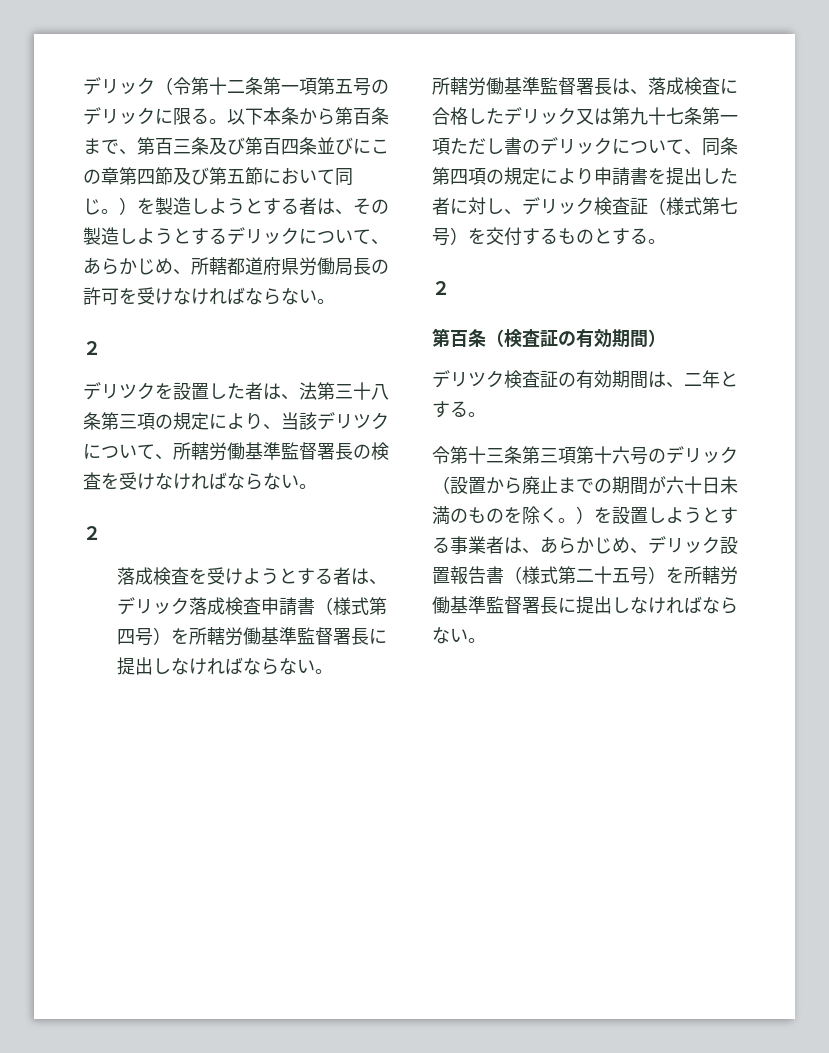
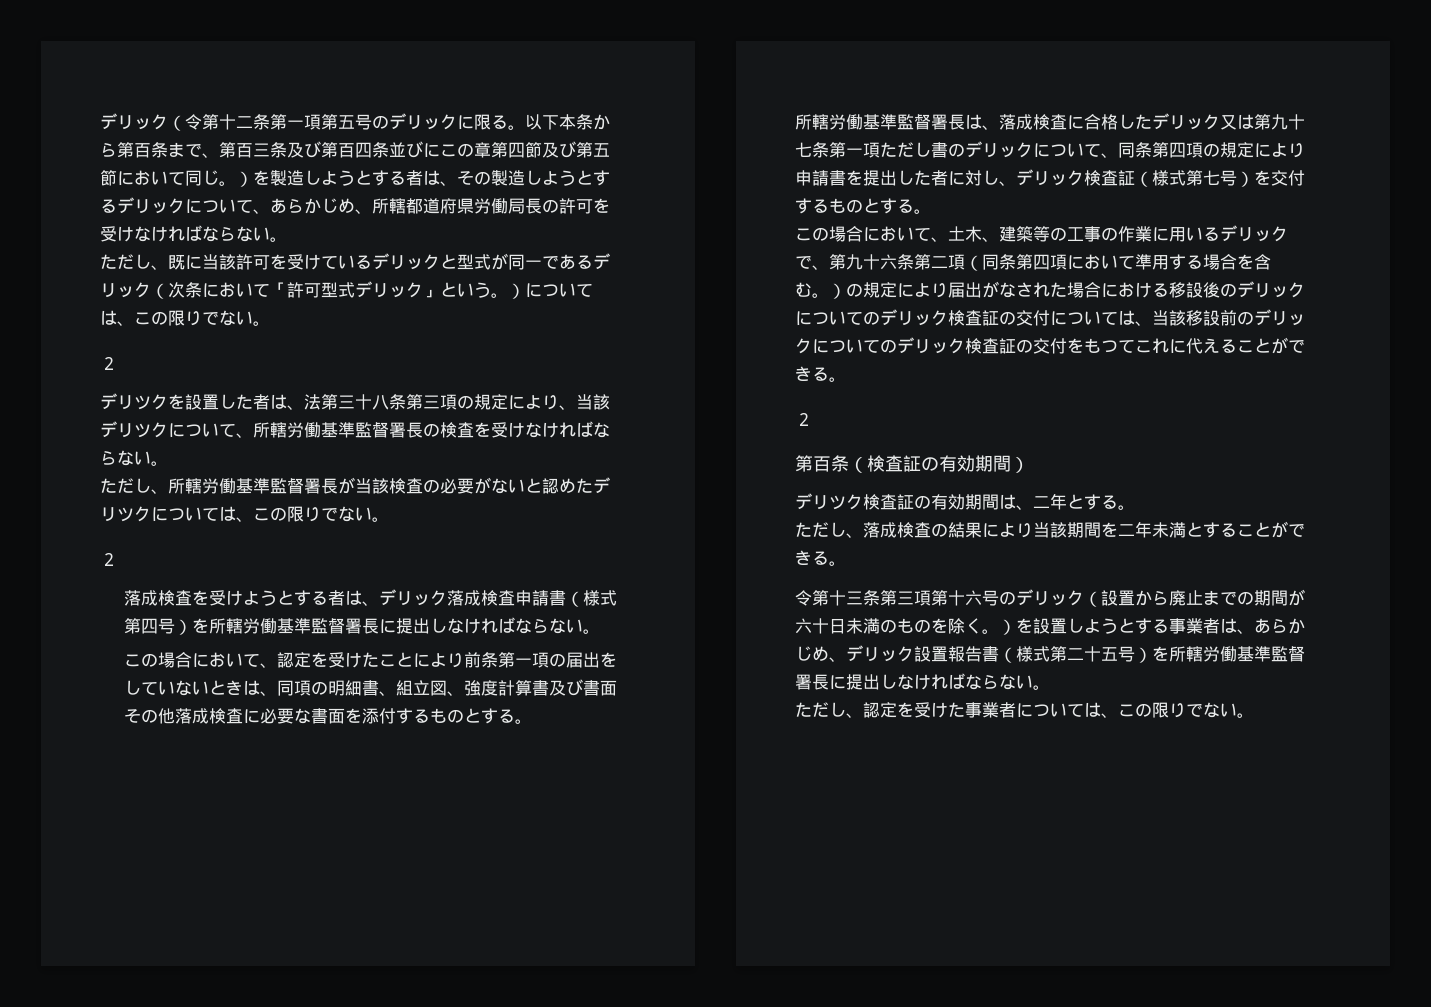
(335, 301) none -> [100,253,610,270] [100,281,593,299] [100,310,270,326] // ただし、既に当該許可を受けているデリックと型式が同一であるデリック（次条において「許可型式デリック」という。）については、この限りでない。
(317, 486) none -> [100,477,610,494] [100,506,389,522] // ただし、所轄労働基準監督署長が当該検査の必要がないと認めたデリツクについては、この限りでない。
(333, 671) none -> [123,652,617,668] [123,679,617,696] [123,708,532,724] // この場合において、認定を受けたことにより前条第一項の届出をしていないときは、同項の明細書、組立図、強度計算書及び書面その他落成検査に必要な書面を添付するものとする。
(666, 241) none -> [795,225,1288,242] [795,254,1271,271] [795,281,1305,299] [795,309,1305,326] [795,337,1305,354] [795,366,846,382] // この場合において、土木、建築等の工事の作業に用いるデリックで、第九十六条第二項（同条第四項において準用する場合を含む。）の規定により届出がなされた場合における移設後のデリックについてのデリック検査証の交付については、当該移設前のデリックについてのデリック検査証の交付をもつてこれに代えることができる。
(486, 414) none -> [795,521,1305,538] [795,550,846,566] // ただし、落成検査の結果により当該期間を二年未満とすることができる。
(486, 640) none -> [795,702,1254,718] // ただし、認定を受けた事業者については、この限りでない。

